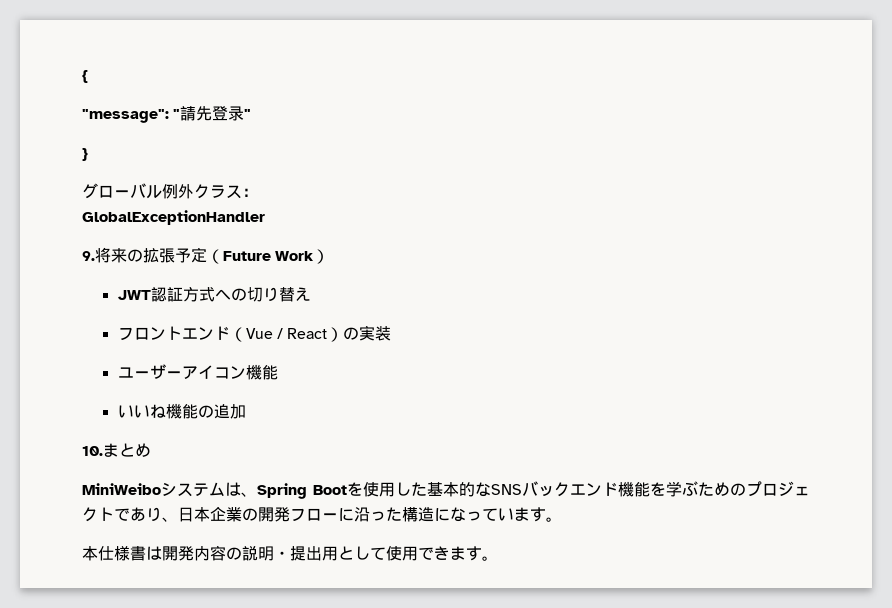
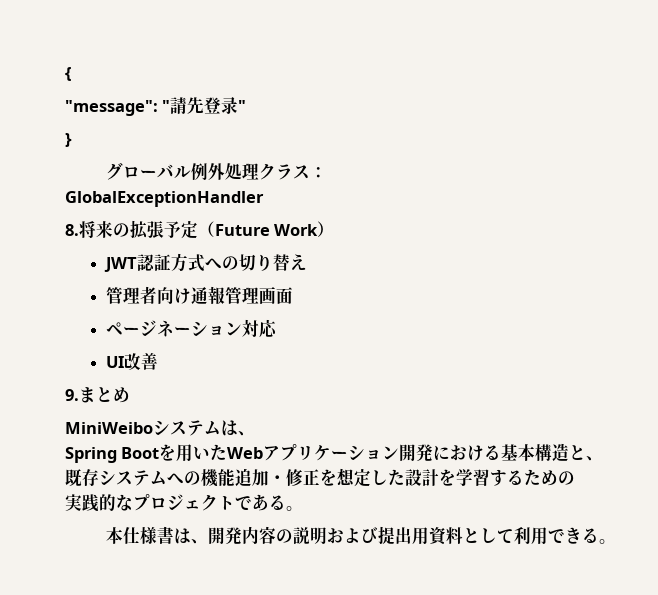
(194, 191) none -> [225,163,260,180] 処理
[82,251,95,261] 9. -> [65,224,79,236] 8.
[117,325,392,342] [117,364,278,380] [117,403,246,419] [82,446,103,456] フロントエンド（Vue / React）の実装 // ユーザーアイコン機能 // いいね機能の追加 // 10. -> [106,286,294,305] [106,319,279,338] [106,353,159,371] [65,389,79,401] 管理者向け通報管理画面 // ページネーション対応 // UI改善 // 9.
(257, 494) none -> (255, 433) //
[362,481,698,497] 使用した基本的なSNSバックエンド機能を学ぶ -> [176,443,604,462] [65,468,524,487] 用いたWebアプリケーション開発における基本構造と、 // 既存システムへの機能追加・修正を想定した設計を学習する
(746, 489) none -> [65,494,133,512] // 実践的な
[146,506,546,522] り、日本企業の開発フローに沿った構造になっています -> [269,495,286,510] る
(162, 553) none -> [191,539,209,544] 、
[274,546,482,561] ・提出用として使用できます -> [327,526,600,545] および提出用資料として利用できる

